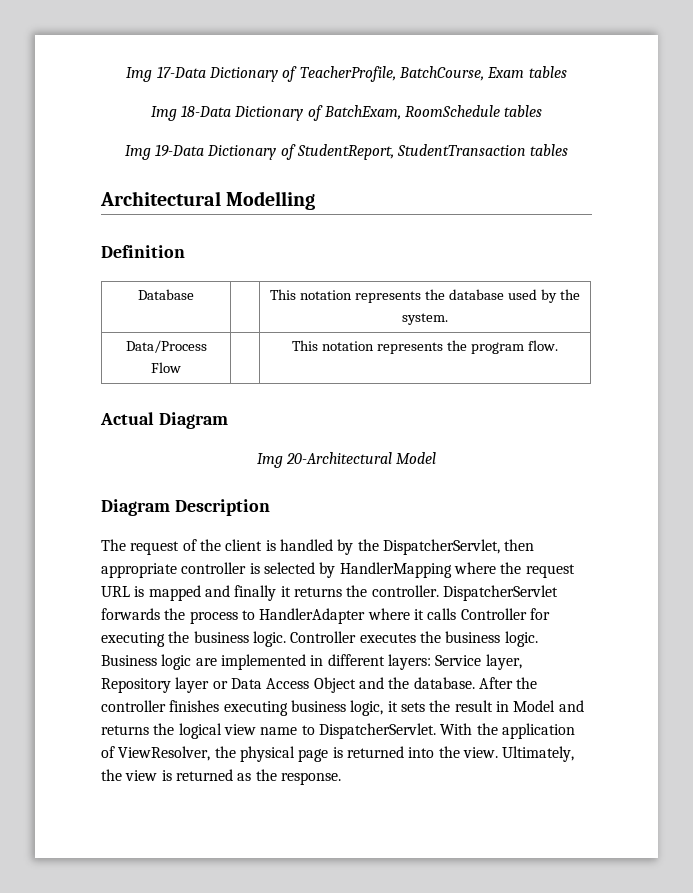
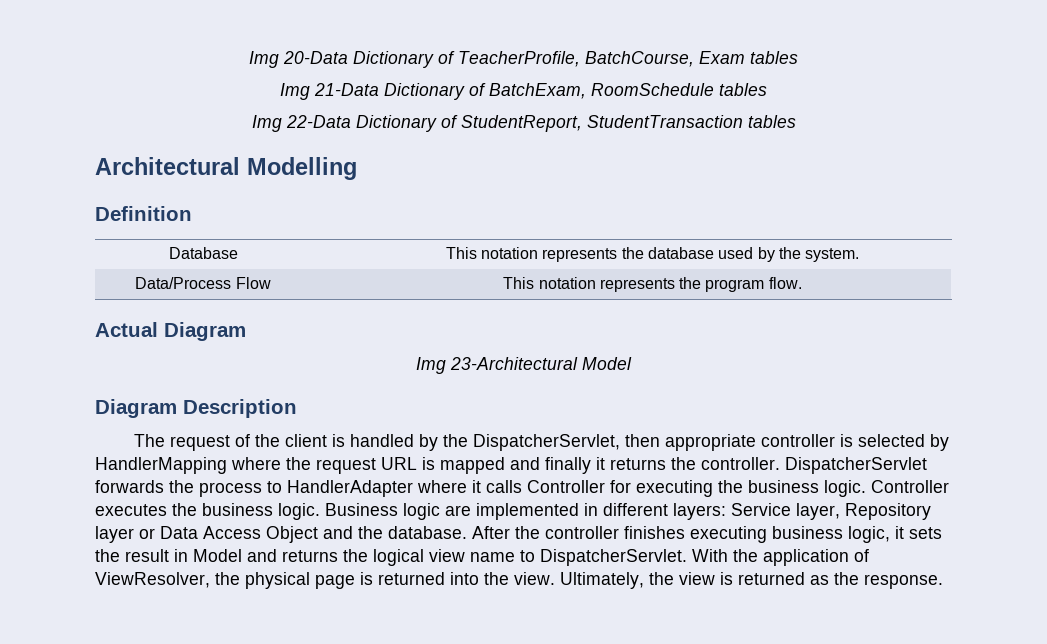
[126,66,206,82] Img 17-Data -> [249,51,348,68] Img 20-Data
[180,105,231,117] 18-Data -> [314,83,379,96] 21-Data
[154,144,204,157] 19-Data -> [285,115,351,128] 22-Data
[286,452,392,464] 20-Architectural -> [450,357,578,370] 23-Architectural

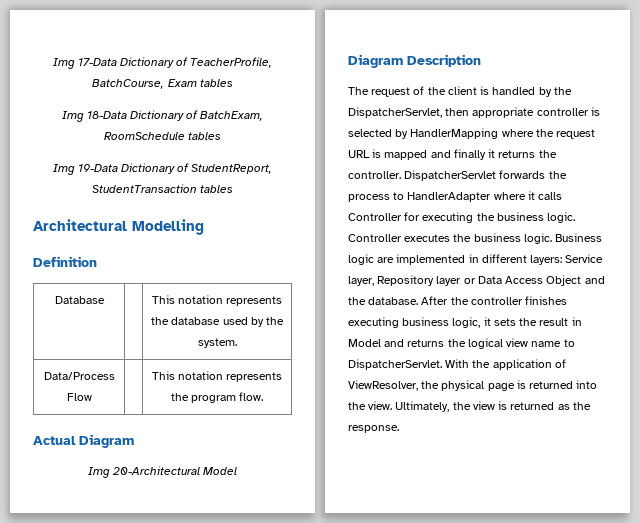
[249,51,348,68] Img 20-Data -> [52,58,117,69] Img 17-Data
[314,83,379,96] 21-Data -> [86,111,127,119] 18-Data
[285,115,351,128] 22-Data -> [77,164,118,172] 19-Data
[450,357,578,370] 23-Architectural -> [112,466,200,475] 20-Architectural

